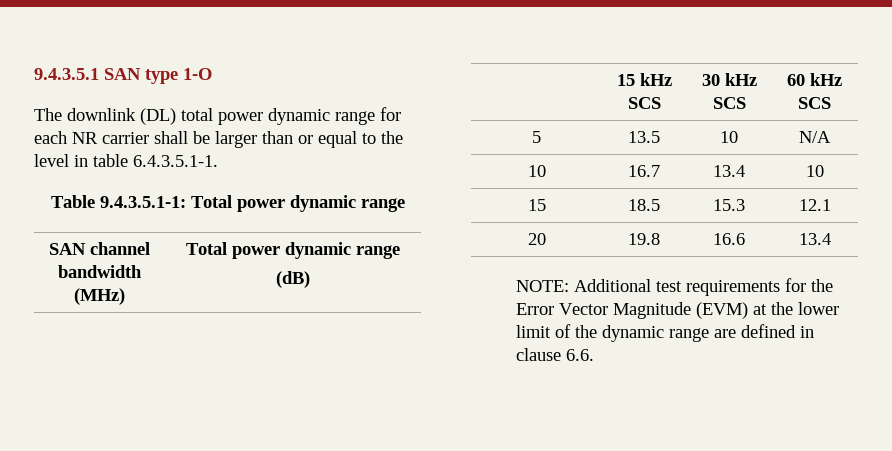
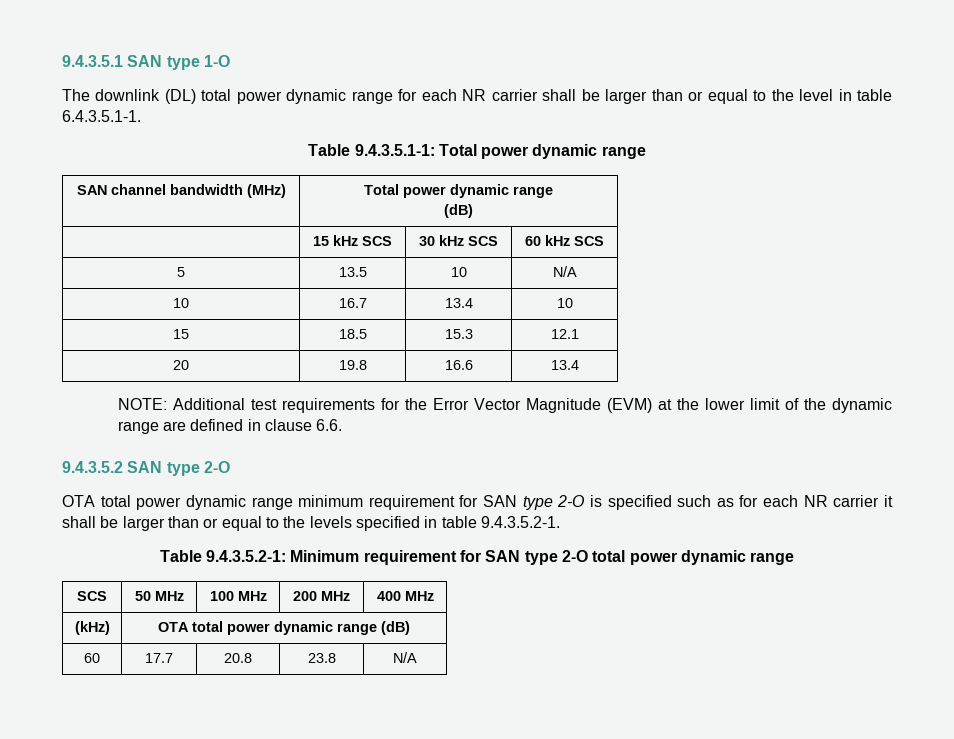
(594, 355) none -> [62,461,230,476] [62,495,894,510] [62,516,560,531] [159,550,795,565] [77,591,107,601] [134,591,184,601] [209,591,267,601] [293,591,350,601] [376,591,434,601] [74,621,110,635] [158,621,410,635] [84,653,100,663] [145,653,173,663] [224,653,252,663] [307,653,336,663] [393,652,417,663] // 9.4.3.5.2 SAN type 2-O // OTA total power dynamic range minimum requirement for SAN type 2-O is specified such as for each NR carrier it shall be larger than or equal to the levels specified in table 9.4.3.5.2-1. // Table 9.4.3.5.2-1: Minimum requirement for SAN type 2-O total power dynamic range // SCS | 50 MHz | 100 MHz | 200 MHz | 400 MHz // (kHz) | OTA total power dynamic range (dB) // 60 | 17.7 | 20.8 | 23.8 | N/A

